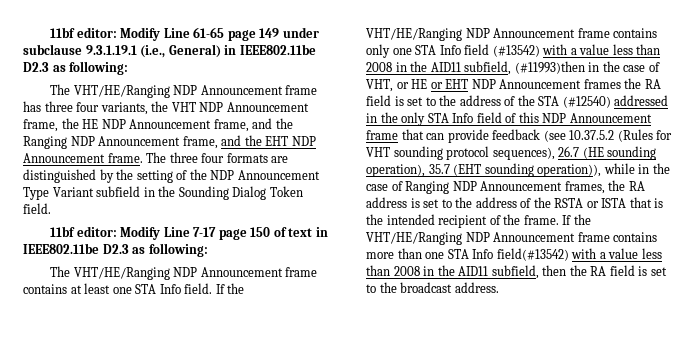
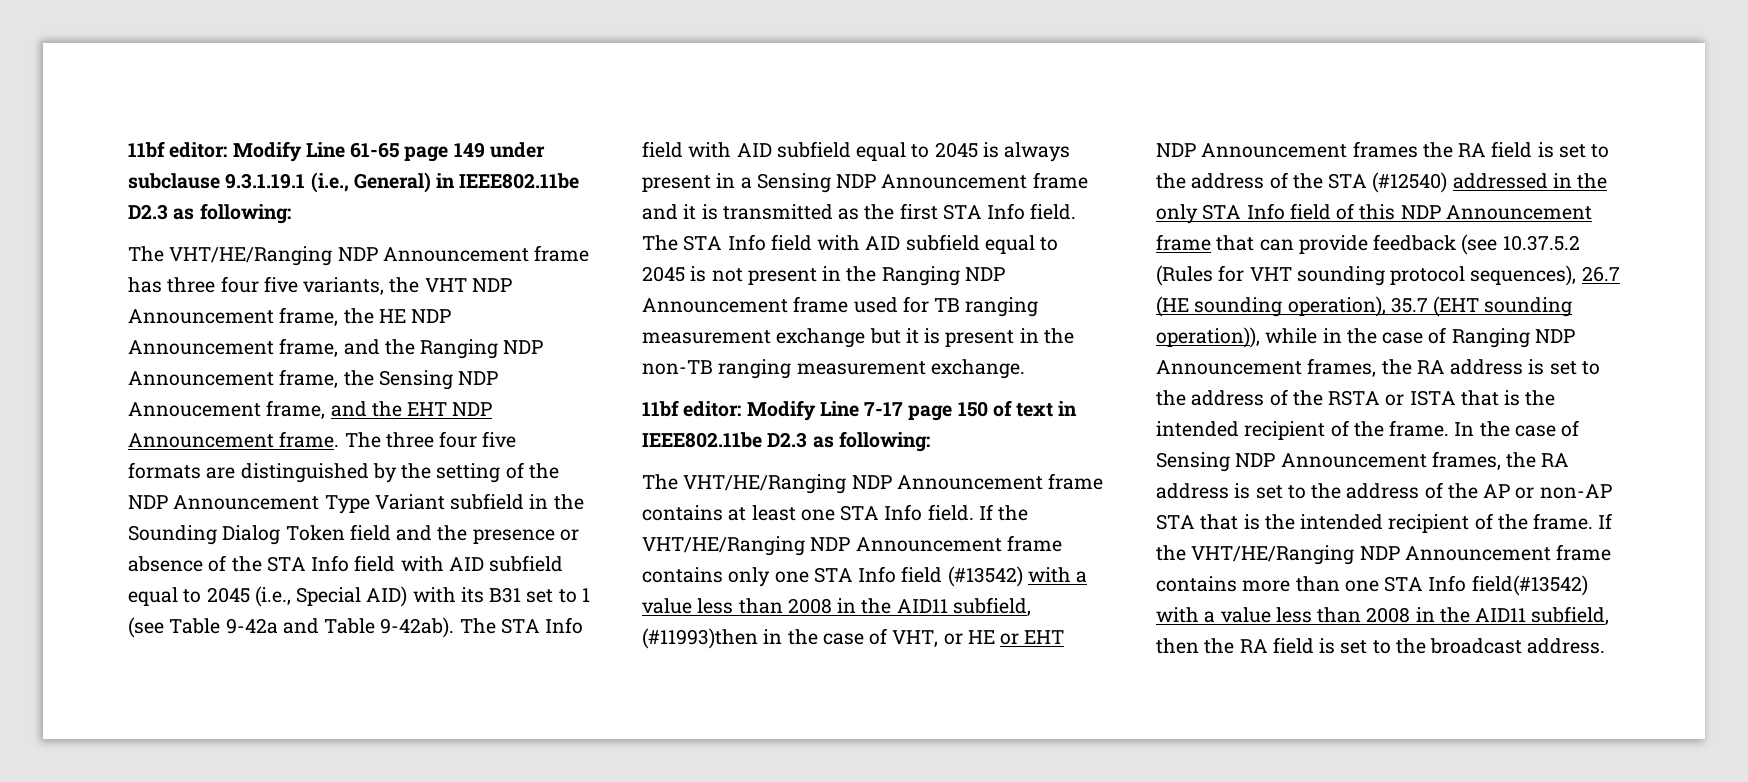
(100, 107) none -> [263,276,298,293] five
(218, 142) none -> [343,370,499,390] [128,400,326,419] the Sensing NDP Annoucement frame,
(225, 158) none -> [482,431,517,448] five
[23,203,51,214] field. -> [349,524,579,544] [128,555,564,572] [128,586,590,607] [128,617,584,638] [642,141,1071,162] [642,172,1088,193] [642,203,1077,220] [642,234,1059,254] [642,266,1005,286] [642,296,1039,317] [642,328,1074,348] [642,359,1025,379] field and the presence or absence of the STA Info field with AID subfield equal to 2045 (i.e., Special AID) with its B31 set to 1 (see Table 9-42a and Table 9-42ab). The STA Info field with AID subfield equal to 2045 is always present in a Sensing NDP Announcement frame and it is transmitted as the first STA Info field. The STA Info field with AID subfield equal to 2045 is not present in the Ranging NDP Announcement frame used for TB ranging measurement exchange but it is present in the non-TB ranging measurement exchange.
(559, 220) none -> [1454,420,1580,437] [1156,451,1570,472] [1156,482,1612,499] [1156,513,1594,533] In the case of Sensing NDP Announcement frames, the RA address is set to the address of the AP or non-AP STA that is the intended recipient of the frame.

